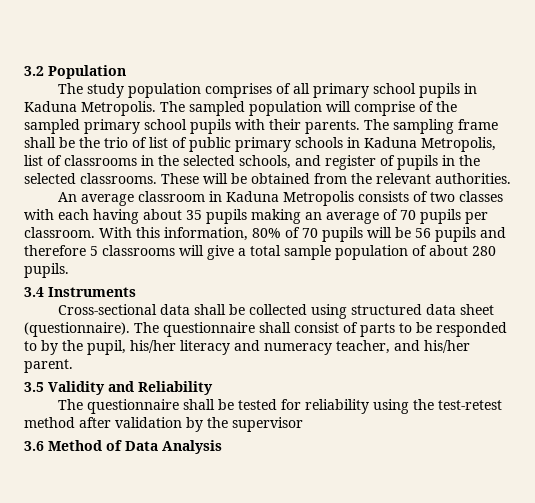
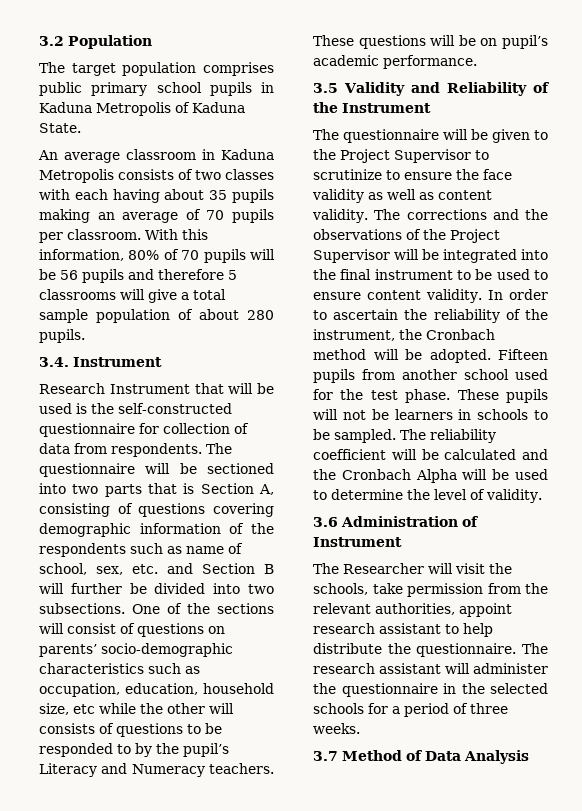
[87,83,125,98] study -> [71,63,116,76] target
[276,83,311,94] of all -> [39,82,82,96] public
[81,101,457,116] [24,119,498,134] [24,137,496,152] [24,155,480,170] [24,173,511,184] Metropolis. The sampled population will comprise of the sampled primary school pupils with their parents. The sampling frame shall be the trio of list of public primary schools in Kaduna Metropolis, list of classrooms in the selected schools, and register of pupils in the selected classrooms. These will be obtained from the relevant authorities. -> [96,102,245,116] [39,123,81,133] Metropolis of Kaduna State.
[24,287,136,297] [58,304,495,319] [24,322,395,337] 3.4 Instruments // Cross-sectional data shall be collected using structured data sheet (questionnaire). The questionnaire shall consist of parts -> [39,357,162,367] [39,383,274,394] [39,403,232,414] [39,423,249,437] [39,443,232,457] [39,463,274,477] [39,483,274,497] [39,503,274,517] [39,523,274,537] [39,543,243,557] [39,563,274,575] [39,583,274,594] [39,603,274,614] [39,623,225,637] [39,643,233,657] [39,663,200,674] [39,683,274,697] [39,703,234,715] [39,723,183,737] 3.4. Instrument // Research Instrument that will be used is the self-constructed questionnaire for collection of data from respondents. The questionnaire will be sectioned into two parts that is Section A, consisting of questions covering demographic information of the respondents such as name of school, sex, etc. and Section B will further be divided into two subsections. One of the sections will consist of questions on parents’ socio-demographic characteristics such as occupation, education, household size, etc while the other will consists of questions
[87,340,470,355] [24,359,73,373] pupil, his/her literacy and numeracy teacher, and his/her parent. -> [183,743,229,757] [39,763,274,777] [313,35,548,49] [313,55,477,69] pupil’s Literacy and Numeracy teachers. These questions will be on pupil’s academic performance.
[58,399,503,414] [24,417,303,432] [24,441,44,451] // The questionnaire shall be tested for reliability using the test-retest method after validation by the supervisor // 3.6 -> [533,82,549,93] [313,102,431,113] [313,129,548,143] [313,149,489,163] [313,169,512,180] [312,189,492,203] [312,209,548,223] [313,229,500,243] [313,249,548,263] [313,269,548,280] [313,289,548,303] [313,309,548,323] [313,329,495,341] [313,349,548,363] [313,369,548,383] [313,389,548,403] [313,409,548,420] [313,429,496,443] [313,449,548,460] [313,469,548,483] [313,489,542,503] [313,516,478,527] [313,537,402,547] [313,563,512,574] [313,583,548,597] [313,603,512,617] [313,623,493,637] [313,643,548,657] [313,663,548,674] [313,683,548,697] [313,703,508,717] [313,723,360,734] [313,751,338,761] of the Instrument // The questionnaire will be given to the Project Supervisor to scrutinize to ensure the face validity as well as content validity. The corrections and the observations of the Project Supervisor will be integrated into the final instrument to be used to ensure content validity. In order to ascertain the reliability of the instrument, the Cronbach method will be adopted. Fifteen pupils from another school used for the test phase. These pupils will not be learners in schools to be sampled. The reliability coefficient will be calculated and the Cronbach Alpha will be used to determine the level of validity. // 3.6 Administration of Instrument // The Researcher will visit the schools, take permission from the relevant authorities, appoint research assistant to help distribute the questionnaire. The research assistant will administer the questionnaire in the selected schools for a period of three weeks. // 3.7

